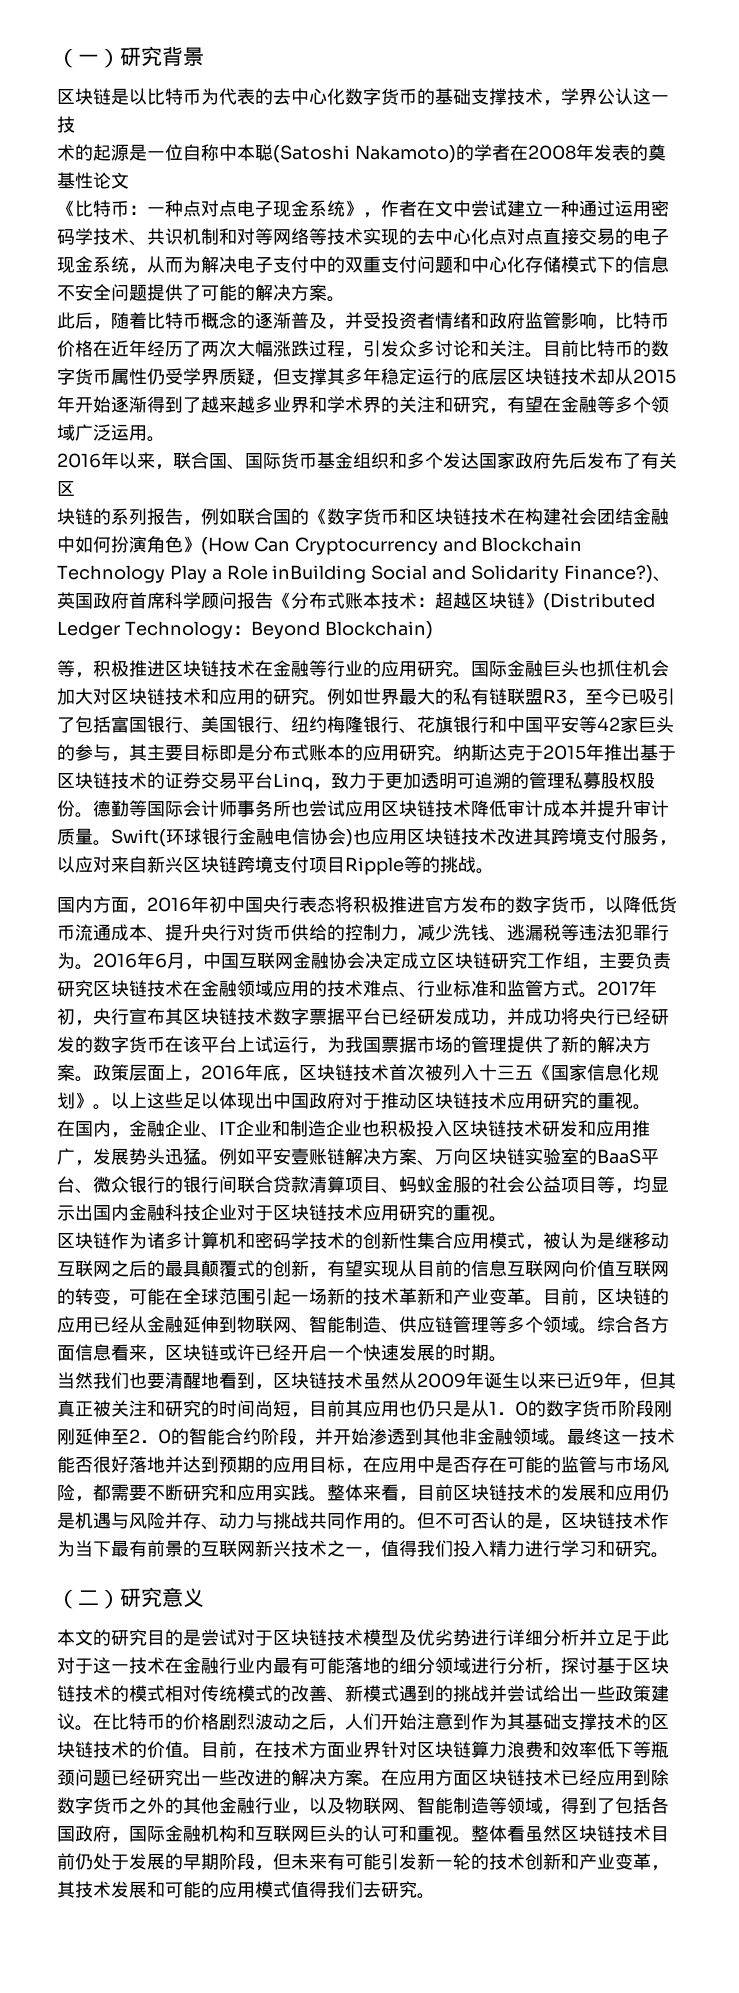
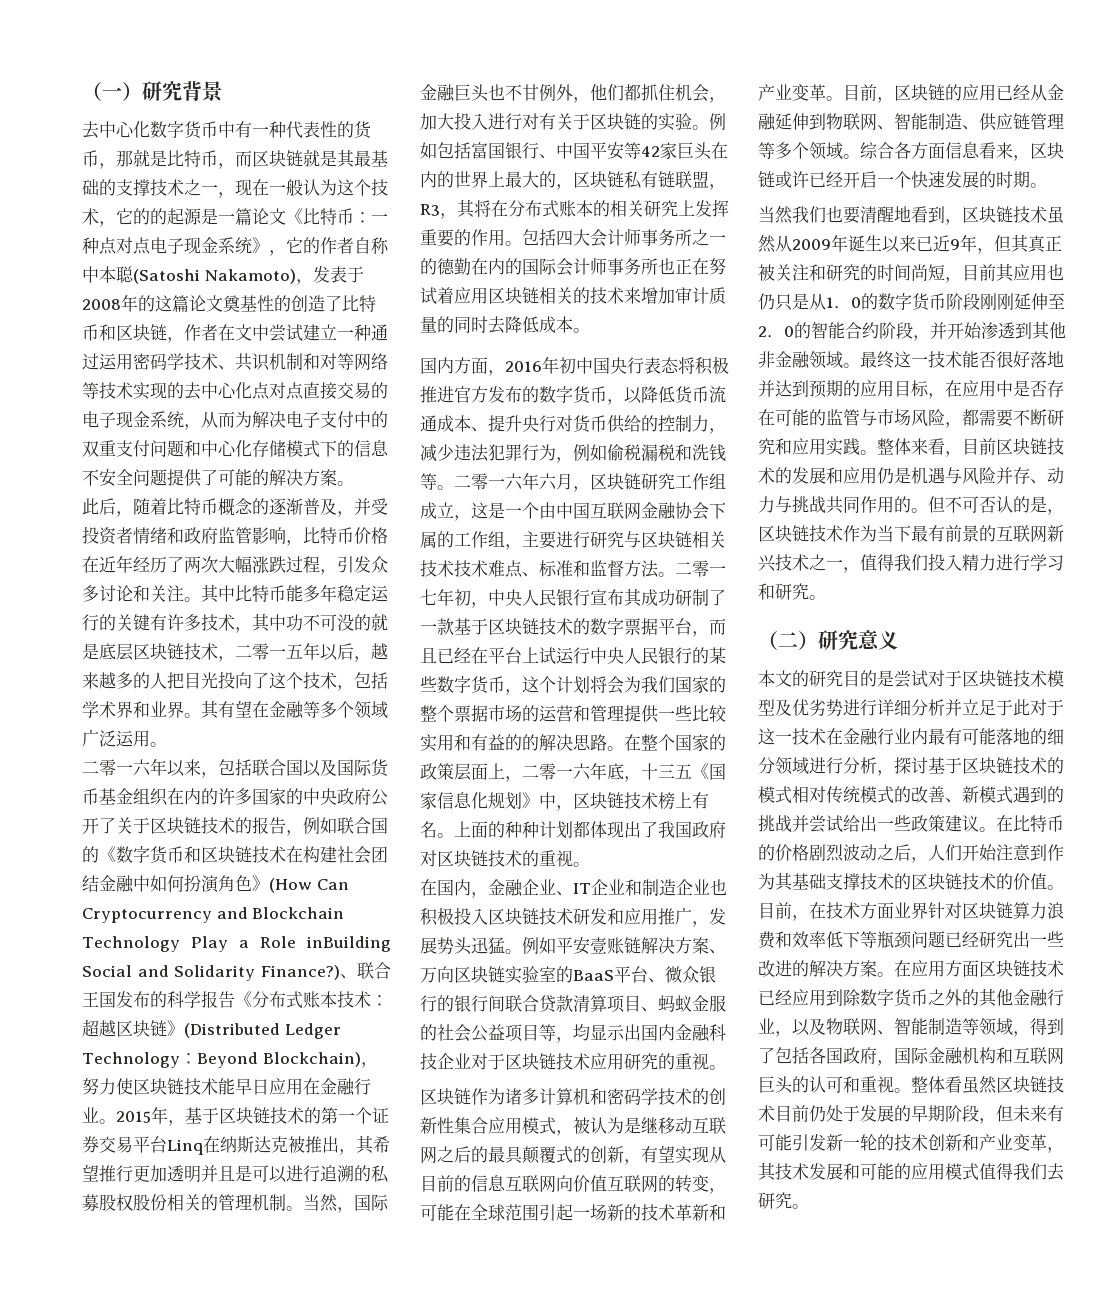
[57,88,669,106] [57,116,75,133] [57,144,75,161] 区块链是以比特币为代表的去中心化数字货币的基础支撑技术，学界公认这一技 // 术 -> [82,121,372,139] [82,149,388,169] [82,179,388,198] [82,208,150,227] 去中心化数字货币中有一种代表性的货币，那就是比特币，而区块链就是其最基础的支撑技术之一，现在一般认为这个技术，它的
[165,144,666,163] [57,172,129,189] 位自称中本聪(Satoshi Nakamoto)的学者在2008年发表的奠基性论文 // -> [235,208,286,225] 篇论文
(381, 215) none -> [286,237,389,254] [82,266,364,285] [82,294,376,313] [82,324,184,343] 它的作者自称中本聪(Satoshi Nakamoto)，发表于2008年的这篇论文奠基性的创造了比特币和区块链，
[543,340,669,357] [57,368,676,386] [57,396,507,414] 目前比特币的数字货币属性仍受学界质疑，但支撑其多年稳定运行的底层区块链技术却从2015年开始逐渐得到了越来越多业界和学术界的关注和研究， -> [201,584,389,603] [82,613,388,633] [82,642,388,662] [82,671,388,691] [82,700,219,719] 其中比特币能多年稳定运行的关键有许多技术，其中功不可没的就是底层区块链技术，二零一五年以后，越来越多的人把目光投向了这个技术，包括学术界和业界。其
[57,452,677,470] [57,481,75,496] [57,508,147,525] 2016年以来，联合国、国际货币基金组织和多个发达国家政府先后发布了有关区 // 块链的系列 -> [82,758,389,778] [82,788,388,806] [82,817,252,834] 二零一六年以来，包括联合国以及国际货币基金组织在内的许多国家的中央政府公开了关于区块链技术的
[57,592,237,609] 英国政府首席科学顾问 -> [357,962,391,979] [82,991,201,1008] 联合王国发布的科学
[57,660,669,678] [57,688,675,706] [57,716,507,734] // 等，积极推进区块链技术在金融等行业的应用研究。国际金融巨头也抓住机会加大对区块链技术和应用的研究。例如世界最大的私有链联盟R3，至今已吸引了包括富国银行、美国银行、纽约梅隆银行、花旗银行和 -> [360,1062,378,1068] [82,1078,371,1096] [82,1106,389,1126] [82,1135,390,1155] [82,1164,389,1183] [82,1194,389,1213] [420,84,726,103] [420,112,726,131] [420,142,556,159] ，努力使区块链技术能早日应用在金融行业。2015年，基于区块链技术的第一个证券交易平台Linq在纳斯达克被推出，其希望推行更加透明并且是可以进行追溯的私募股权股份相关的管理机制。当然，国际金融巨头也不甘例外，他们都抓住机会，加大投入进行对有关于区块链的实验。例如包括富国银行、
[57,744,676,762] [57,772,655,791] [57,800,147,818] 的参与，其主要目标即是分布式账本的应用研究。纳斯达克于2015年推出基于区块链技术的证券交易平台Linq，致力于更加透明可追溯的管理私募股权股份。德勤等 -> [711,142,728,159] [420,171,726,190] [420,199,729,219] [420,228,726,247] [420,258,522,275] 在内的世界上最大的，区块链私有链联盟，R3，其将在分布式账本的相关研究上发挥重要的作用。包括四大会计师事务所之一的德勤在内的
[309,800,669,817] [57,828,677,847] [57,856,476,875] 尝试应用区块链技术降低审计成本并提升审计质量。Swift(环球银行金融电信协会)也应用区块链技术改进其跨境支付服务，以应对来自新兴区块链跨境支付项目Ripple等的挑战 -> [675,258,726,275] [420,287,726,305] [420,316,573,334] 正在努试着应用区块链相关的技术来增加审计质量的同时去降低成本
[453,924,669,942] [57,952,203,970] 洗钱、逃漏税等违法犯罪行为。2016年6月， -> [454,444,726,463] [420,472,726,492] [420,502,556,521] 违法犯罪行为，例如偷税漏税和洗钱等。二零一六年六月，区块链研究工作组成立，这是一个由
[365,952,671,970] [57,980,657,998] [57,1008,669,1026] [57,1036,381,1054] 决定成立区块链研究工作组，主要负责研究区块链技术在金融领域应用的技术难点、行业标准和监管方式。2017年初，央行宣布其区块链技术数字票据平台已经研发成功，并成功将央行已经研发的数字货币在该平台上试运行，为我国 -> [709,502,726,519] [420,531,726,550] [420,560,726,578] [420,588,726,608] [420,618,726,637] [420,647,726,665] [420,676,726,695] [420,705,454,722] 下属的工作组，主要进行研究与区块链相关技术技术难点、标准和监督方法。二零一七年初，中央人民银行宣布其成功研制了一款基于区块链技术的数字票据平台，而且已经在平台上试运行中央人民银行的某些数字货币，这个计划将会为我们国家的整个
(471, 1044) none -> [539,705,590,722] 运营和
[543,1036,651,1053] [57,1064,479,1082] 了新的解决方案。政策层面上，2016年底，区块链技术首次被列入 -> [658,705,727,722] [420,734,726,752] [420,762,641,782] 一些比较实用和有益的的解决思路。在整个国家的政策层面上，二零一六年底，
[93,1092,579,1110] 。以上这些足以体现出中国政府对于推动区块链技术应用研究 -> [539,792,709,811] [420,821,726,839] [420,850,522,867] 中，区块链技术榜上有名。上面的种种计划都体现出了我国政府对区块链技术

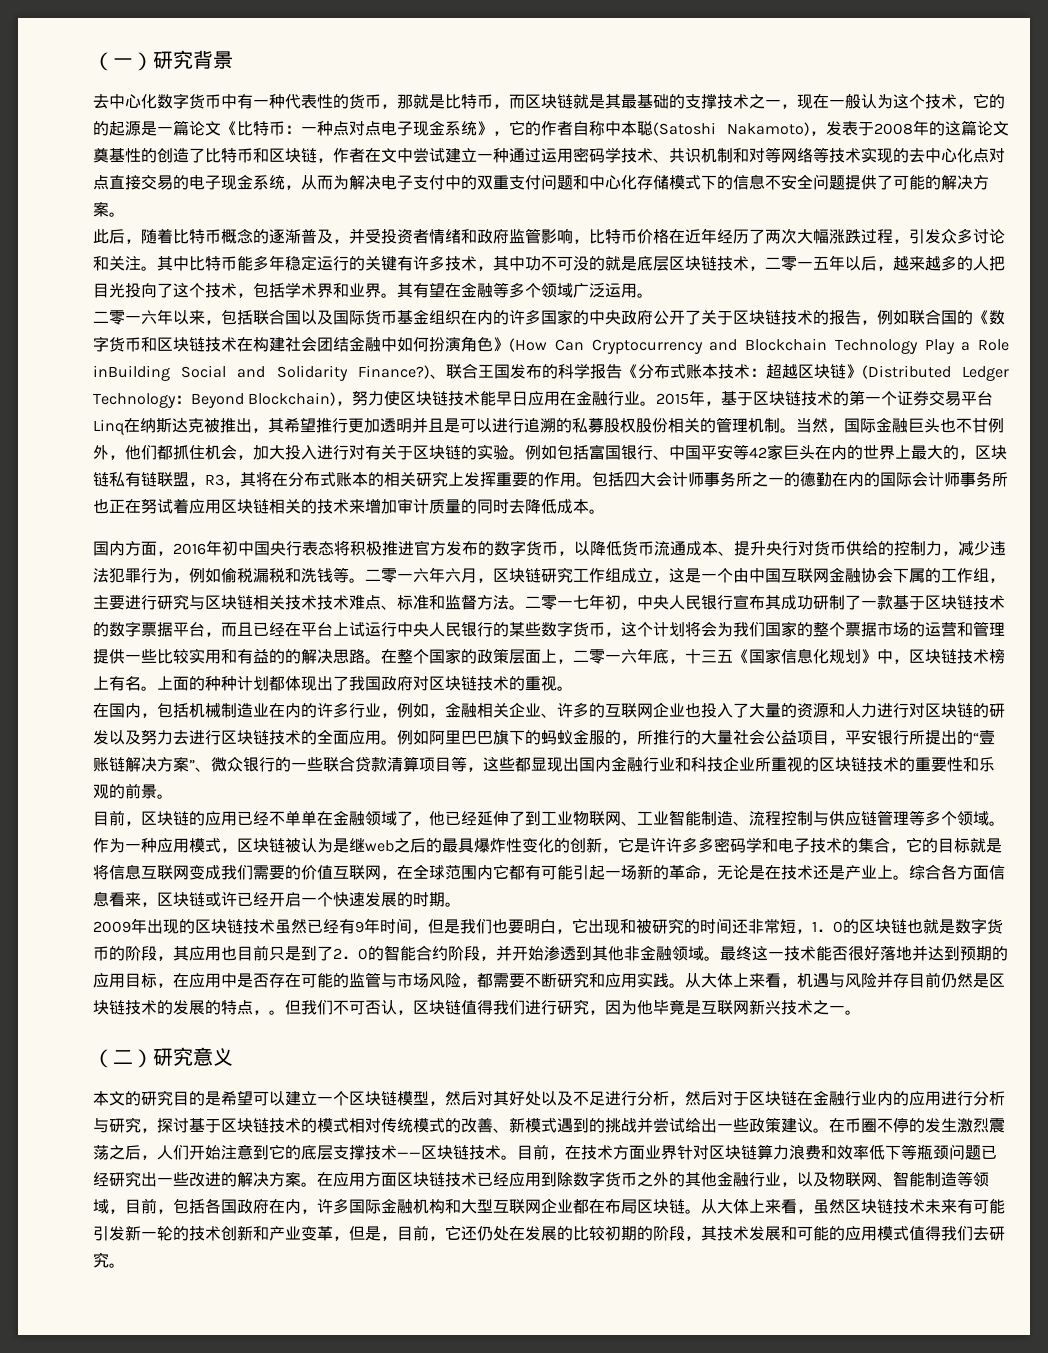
[488,879,727,897] [420,907,726,927] [420,937,726,955] [420,966,648,984] 金融企业、IT企业和制造企业也积极投入区块链技术研发和应用推广，发展势头迅猛。例如平安壹账链解决方案、万向区块链实验室的BaaS平台 -> [157,702,1005,718] [93,729,995,745] [93,757,195,772] 包括机械制造业在内的许多行业，例如，金融相关企业、许多的互联网企业也投入了大量的资源和人力进行对区块链的研发以及努力去进行区块链技术的全面应用。例如阿里巴巴旗下的蚂蚁金服的，所推行的大量社会公益项目，平安银行所提出的“壹账链解决方案”
[454,995,505,1012] 银行间 -> [291,757,323,771] 一些
[641,995,726,1012] [420,1024,625,1043] 、蚂蚁金服的社会公益项目等，均显示 -> [451,756,563,772] 等，这些都显现
(710, 1033) none -> [643,757,691,772] 行业和
[471,1053,726,1070] [420,1088,726,1105] [420,1117,726,1136] [420,1145,726,1165] [420,1175,726,1194] [420,1204,726,1221] [758,84,843,101] 对于区块链技术应用研究的重视。 // 区块链作为诸多计算机和密码学技术的创新性集合应用模式，被认为是继移动互联网之后的最具颠覆式的创新，有望实现从目前的信息互联网向价值互联网的转变，可能在全球范围引起一场新的技术革新和产业变革。 -> [755,756,995,772] [93,783,173,799] 所重视的区块链技术的重要性和乐观的前景。 //
[1030,84,1064,101] [758,113,894,131] 从金融延伸到物联网、 -> [269,810,669,826] 不单单在金融领域了，他已经延伸了到工业物联网、工业
(979, 127) none -> [749,811,829,826] 流程控制与
(860, 156) none -> [93,837,1002,853] [93,864,909,880] 作为一种应用模式，区块链被认为是继web之后的最具爆炸性变化的创新，它是许许多多密码学和电子技术的集合，它的目标就是将信息互联网变成我们需要的价值互联网，在全球范围内它都有可能引起一场新的革命，无论是在技术还是产业上。
[758,206,1064,225] [758,234,1062,254] [758,263,1064,283] [758,293,1065,311] 当然我们也要清醒地看到，区块链技术虽然从2009年诞生以来已近9年，但其真正被关注和研究的时间尚短，目前其应用也仍只是从1．0的数字货币阶段刚刚延伸至 -> [93,918,1003,934] [93,945,333,961] 2009年出现的区块链技术虽然已经有9年时间，但是我们也要明白，它出现和被研究的时间还非常短，1．0的区块链也就是数字货币的阶段，其应用也目前只是到了
[877,438,1064,457] [758,467,1064,485] [758,496,945,514] 整体来看，目前区块链技术的发展和应用仍是机遇与风险并存、动力与挑战共同作用的。但 -> [685,972,1005,988] [93,1000,333,1015] 从大体上来看，机遇与风险并存目前仍然是区块链技术的发展的特点，。但我们
[1013,496,1064,515] [758,525,996,542] 的是，区块链技术作为当下最有前景的 -> [397,999,701,1015] ，区块链值得我们进行研究，因为他毕竟是
[843,553,1064,573] [758,583,809,600] ，值得我们投入精力进行学习和研究 -> (845, 1009) none
[894,670,1064,688] [758,699,1064,716] [758,728,1064,746] [758,757,877,775] 尝试对于区块链技术模型及优劣势进行详细分析并立足于此对于这一技术在金融行业内最有可能落地的细分领域进行分析 -> [221,1090,1005,1106] [93,1117,141,1133] 希望可以建立一个区块链模型，然后对其好处以及不足进行分析，然后对于区块链在金融行业内的应用进行分析与研究
[1013,815,1064,833] [758,844,877,862] 比特币的价格剧烈波动 -> [845,1117,1005,1133] [93,1145,109,1160] 币圈不停的发生激烈震荡
[1047,844,1064,861] [758,872,1047,891] 作为其基础支撑技术的区块链技术的价值 -> [269,1144,501,1160] 它的底层支撑技术——区块链技术
[1030,1018,1064,1035] [758,1047,775,1064] 得到了 -> [125,1198,173,1214] 目前，
[877,1060,894,1066] ， -> [269,1198,349,1214] 在内，许多
[1013,1047,1064,1065] [758,1076,1064,1094] [758,1105,1013,1124] 互联网巨头的认可和重视。整体看虽然区块链技术目前仍处于发展的早期阶段，但 -> [461,1198,925,1214] 大型互联网企业都在布局区块链。从大体上来看，虽然区块链技术
(1064, 1150) none -> [349,1225,701,1241] 但是，目前，它还仍处在发展的比较初期的阶段，

